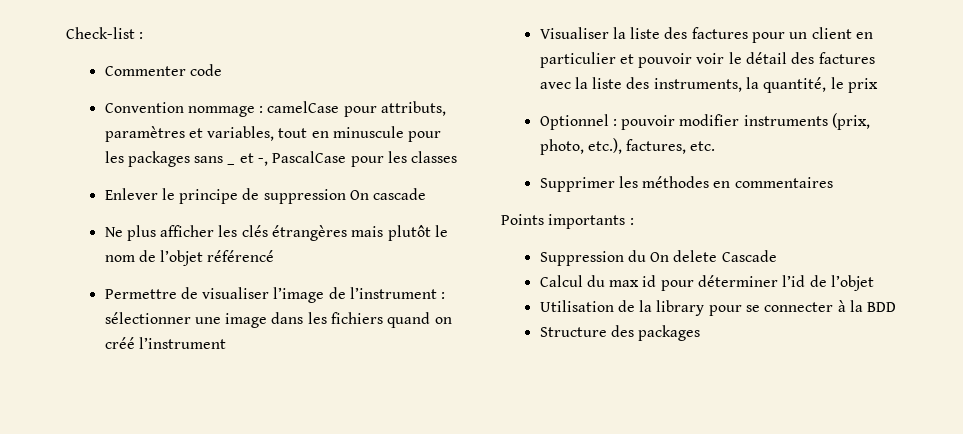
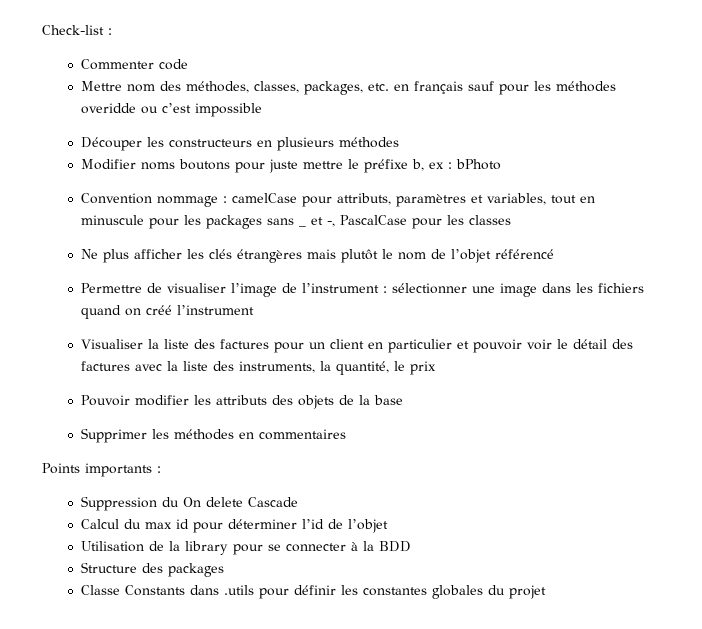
(222, 70) none -> [80,81,616,95] [80,103,262,117] [80,137,399,151] [80,159,501,173] // Mettre nom des méthodes, classes, packages, etc. en français sauf pour les méthodes overidde ou c’est impossible // Découper les constructeurs en plusieurs méthodes // Modifier noms boutons pour juste mettre le préfixe b, ex : bPhoto
[104,188,427,204] // Enlever le principe de suppression On cascade -> (511, 220) none
[539,113,871,130] [539,138,716,155] Optionnel : pouvoir modifier instruments (prix, photo, etc.), factures, etc. -> [80,395,403,409] Pouvoir modifier les attributs des objets de la base
(701, 333) none -> [80,585,546,599] // Classe Constants dans .utils pour définir les constantes globales du projet

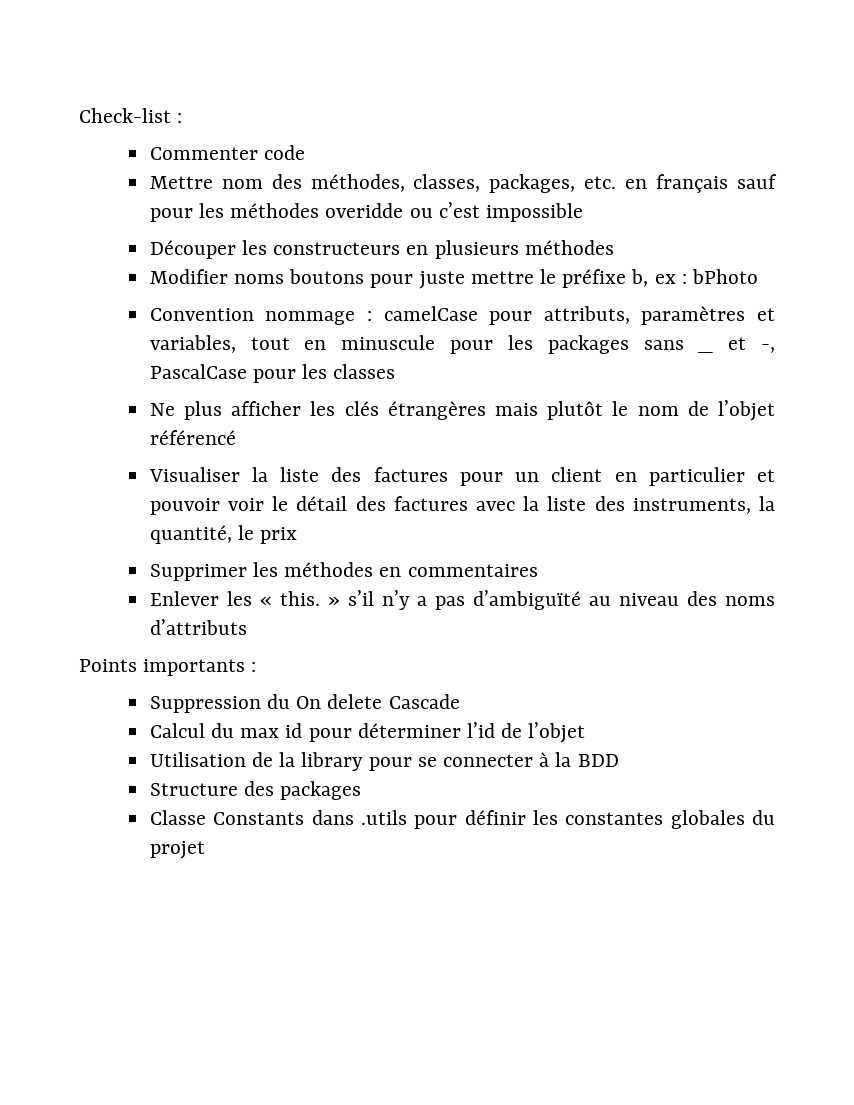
[80,283,644,297] [80,305,254,319] // Permettre de visualiser l’image de l’instrument : sélectionner une image dans les fichiers quand on créé l’instrument -> (236, 437) none
[80,395,403,409] // Pouvoir modifier les attributs des objets de la base -> (298, 535) none
(346, 434) none -> [149,590,775,610] [149,619,247,635] // Enlever les « this. » s’il n’y a pas d’ambiguïté au niveau des noms d’attributs

